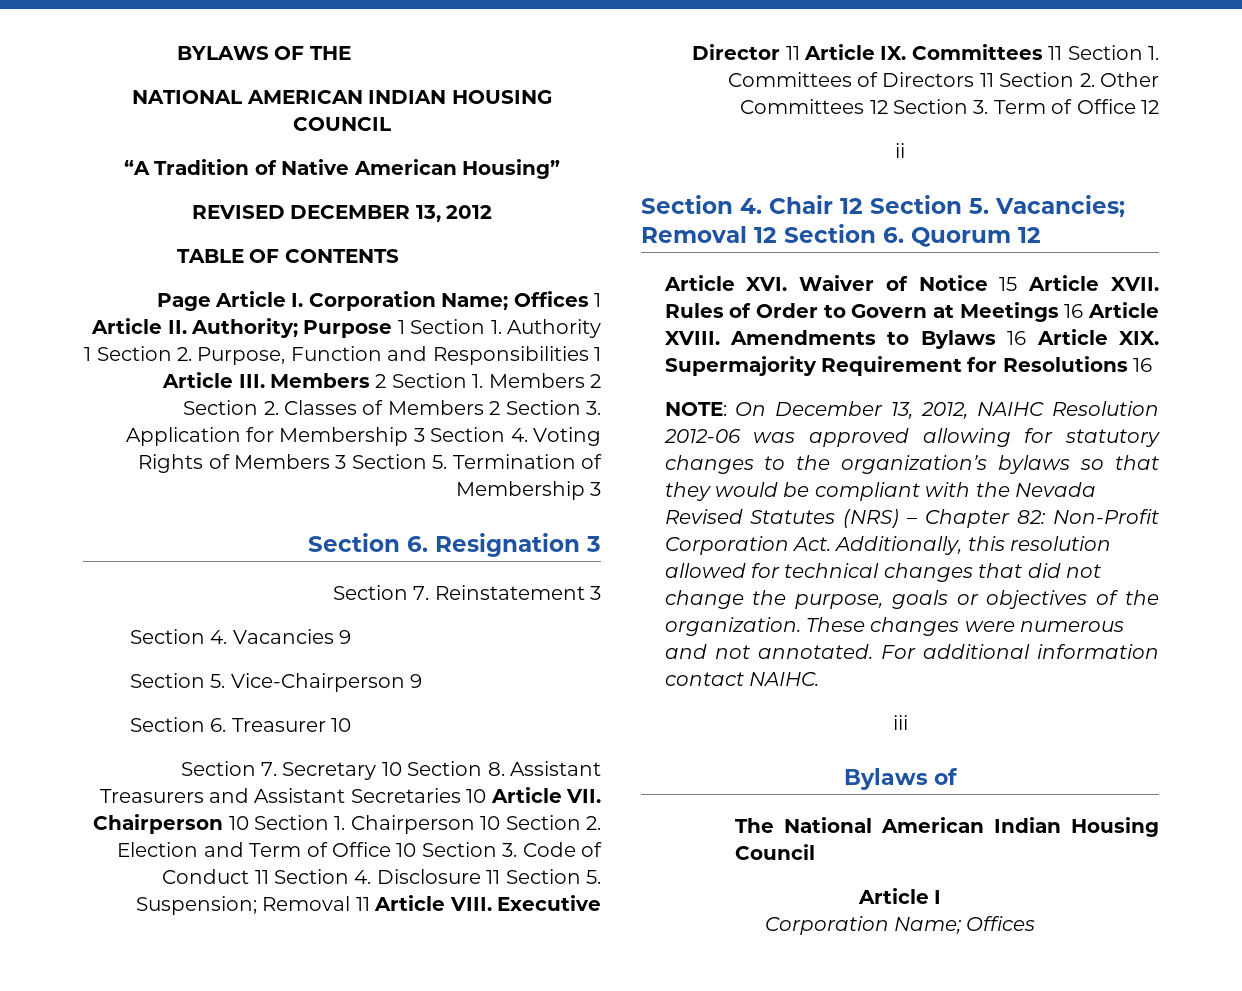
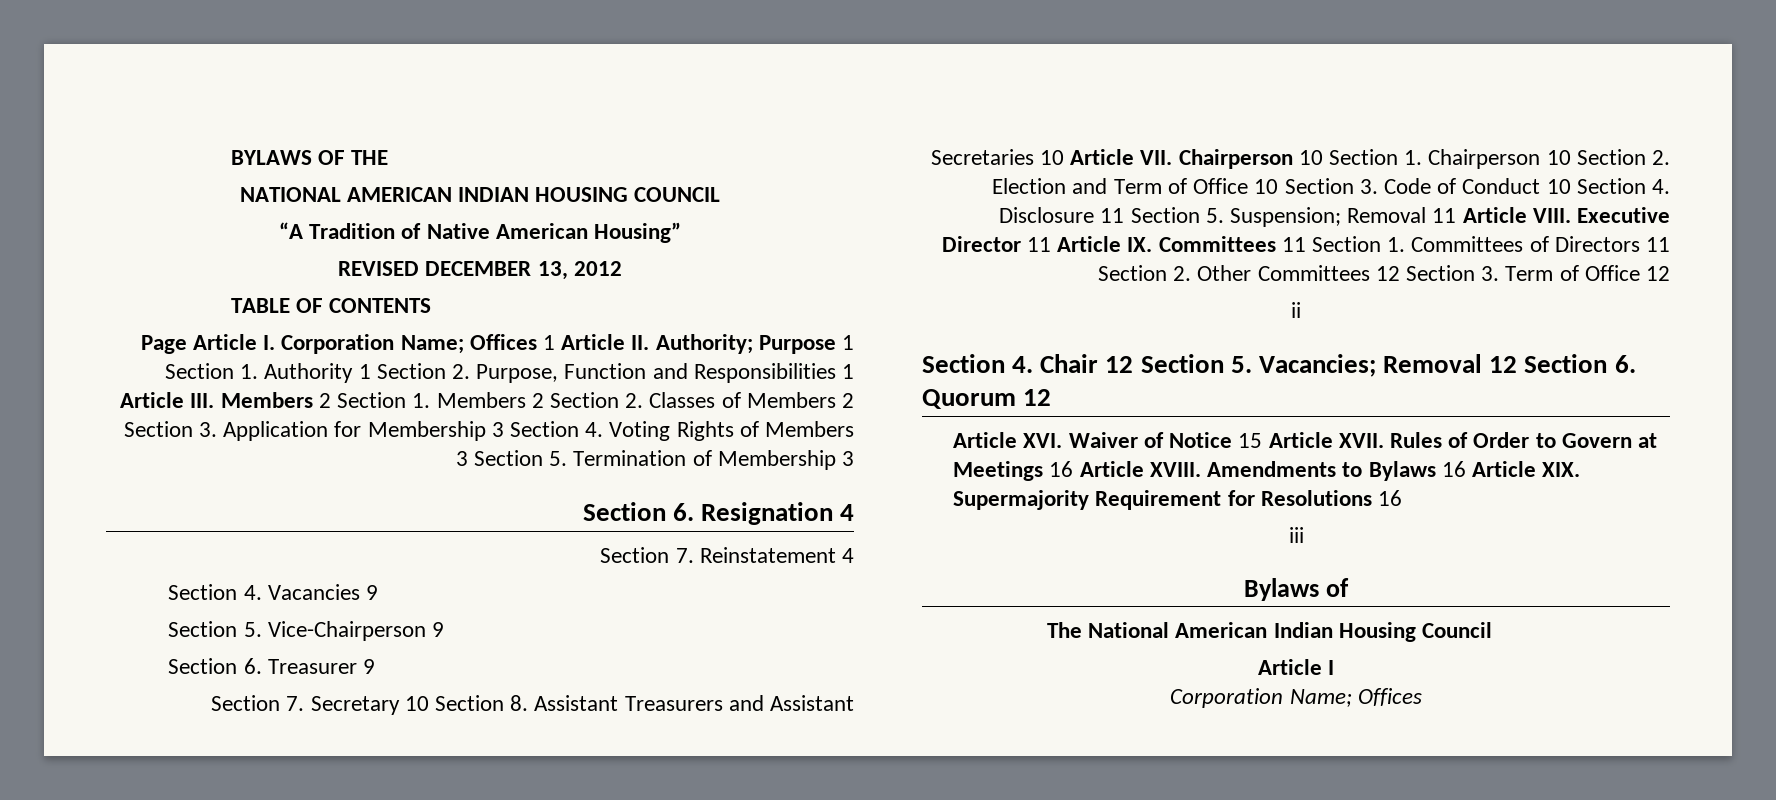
[586,536,601,552] 3 -> [839,504,854,521] 4
[590,586,601,600] 3 -> [842,548,855,563] 4
[331,718,352,732] 10 -> [363,659,376,674] 9
[254,870,269,884] 11 -> [1546,179,1571,194] 10
[664,401,1159,419] [663,428,1160,447] [664,455,1159,474] [664,482,1096,501] [664,509,1159,528] [664,536,1112,555] [664,563,1101,582] [664,590,1159,609] [664,617,1125,636] [664,644,1159,659] [664,672,819,686] // NOTE: On December 13, 2012, NAIHC Resolution 2012-06 was approved allowing for statutory changes to the organization’s bylaws so that they would be compliant with the Nevada Revised Statutes (NRS) – Chapter 82: Non-Profit Corporation Act. Additionally, this resolution allowed for technical changes that did not change the purpose, goals or objectives of the organization. These changes were numerous and not annotated. For additional information contact NAIHC. -> (1403, 498) none

